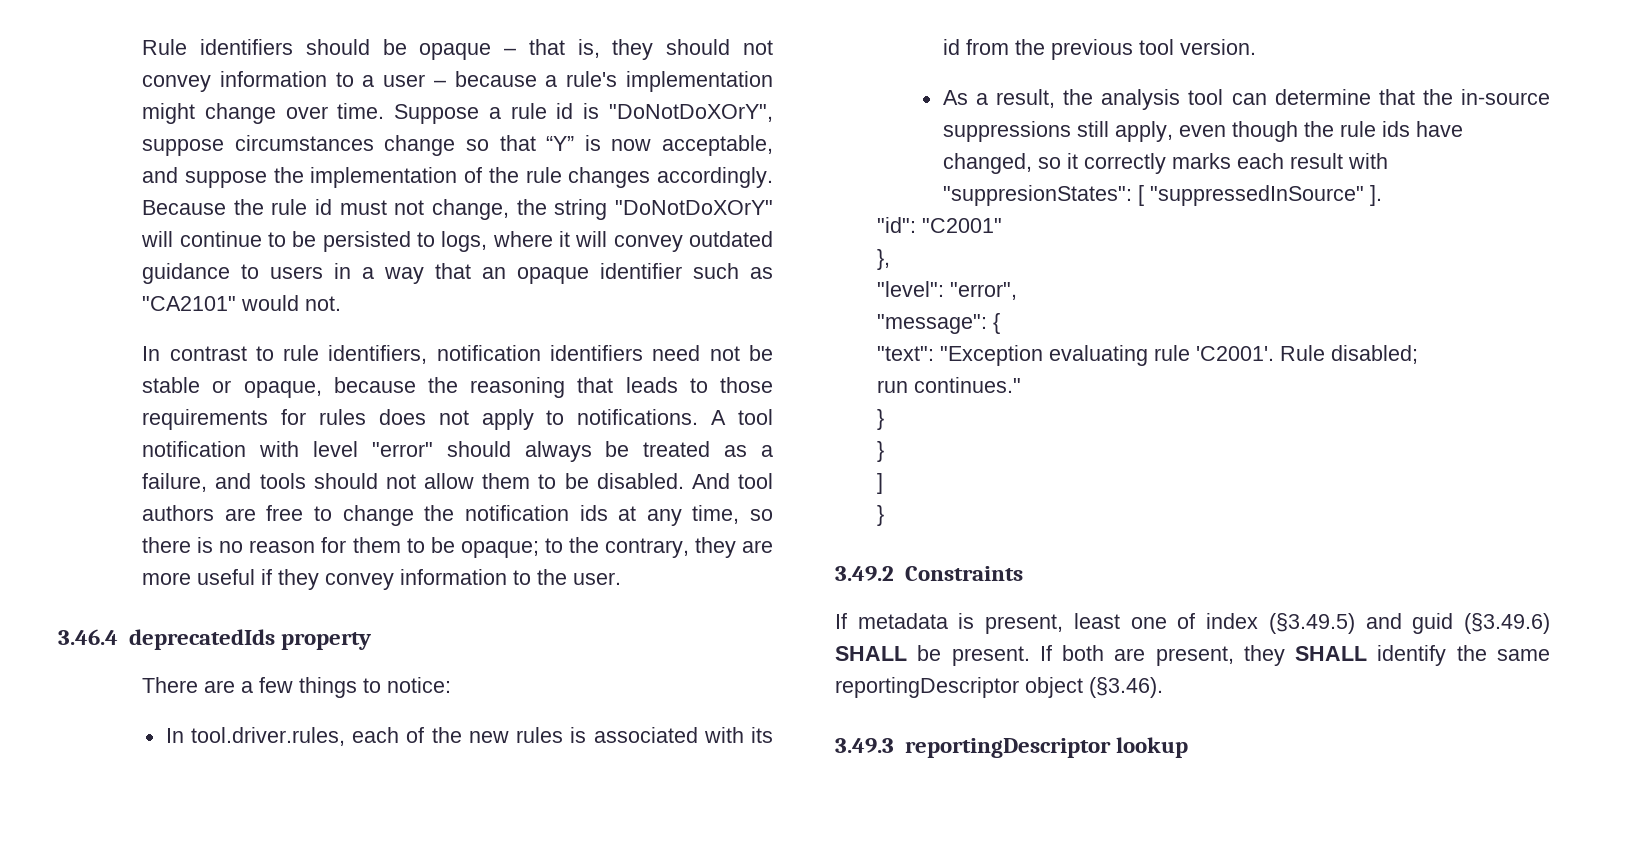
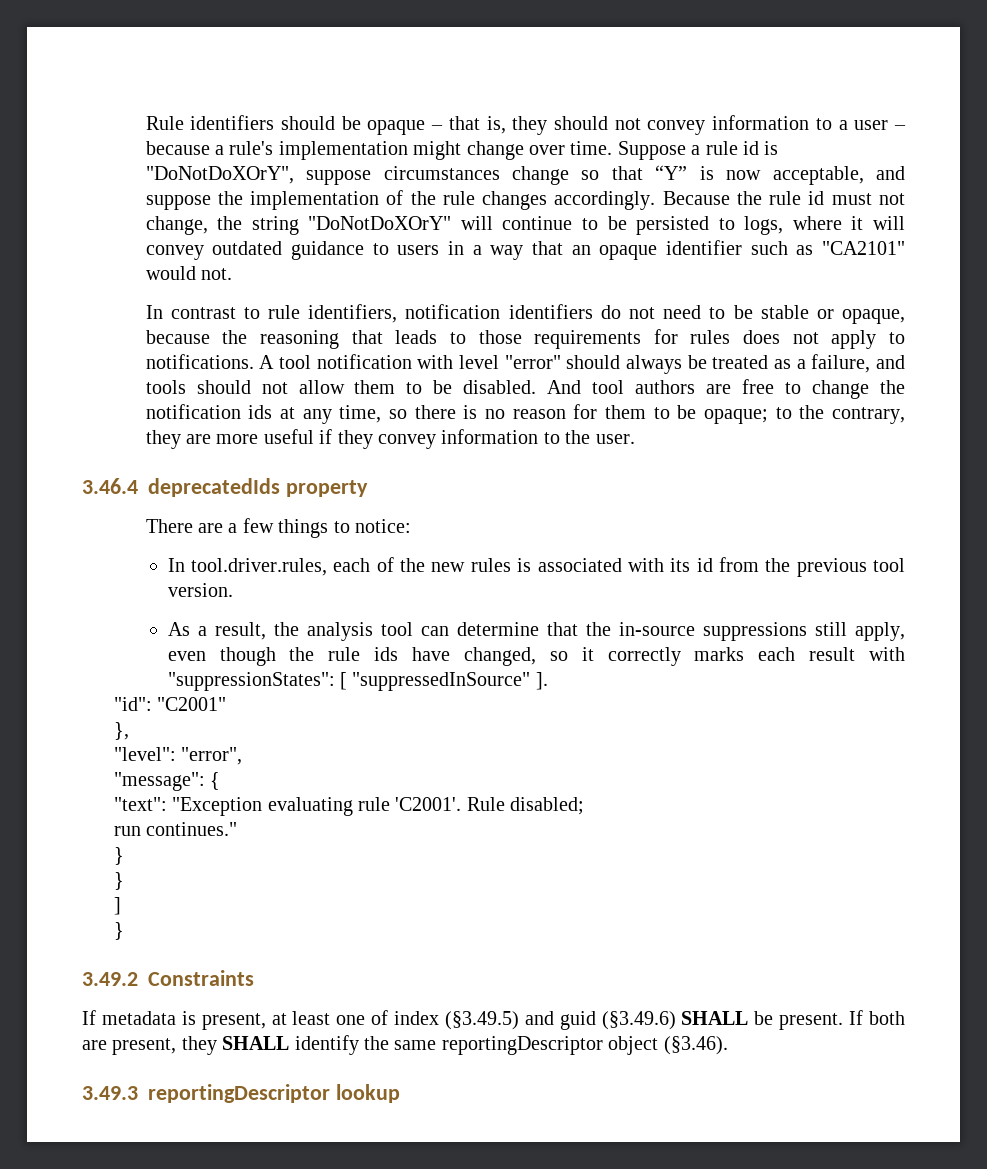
[652,345,740,361] need not -> [600,305,726,319] do not need to
[942,185,1132,206] "suppresionStates": -> [167,672,335,691] "suppressionStates":
(1064, 624) none -> [271,1013,287,1025] at

